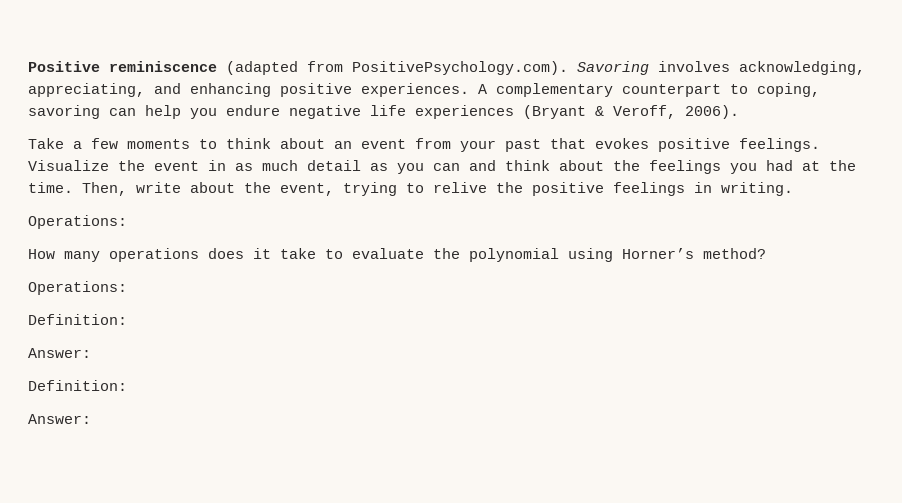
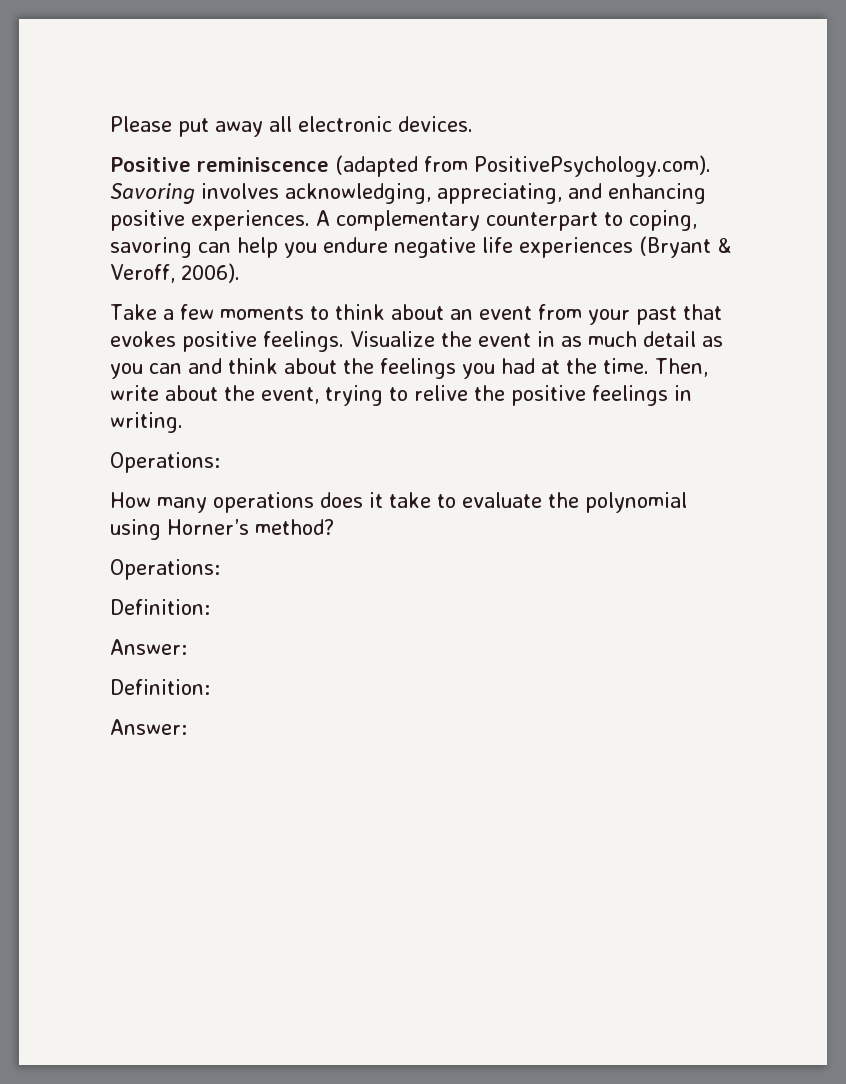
(28, 66) none -> [110,116,473,137] Please put away all electronic devices. //

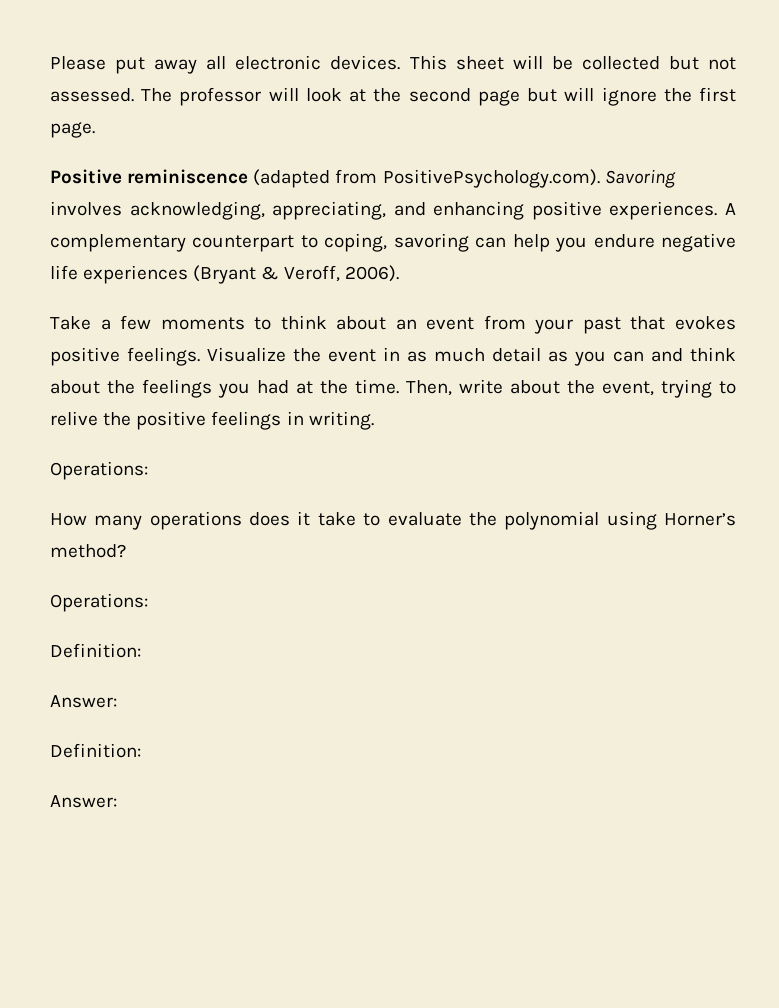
(473, 124) none -> [409,55,736,70] [50,87,737,106] [50,122,95,138] This sheet will be collected but not assessed. The professor will look at the second page but will ignore the first page.

